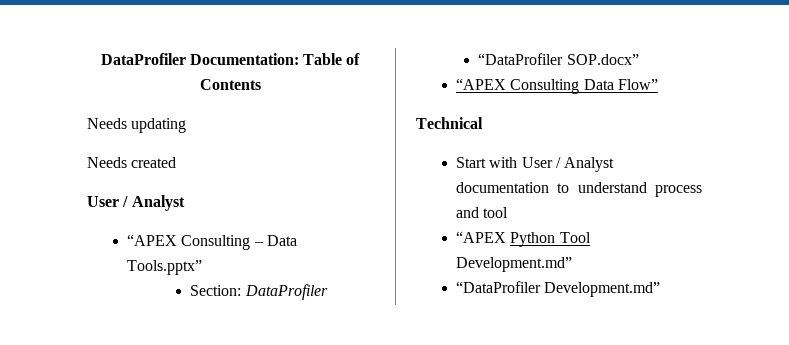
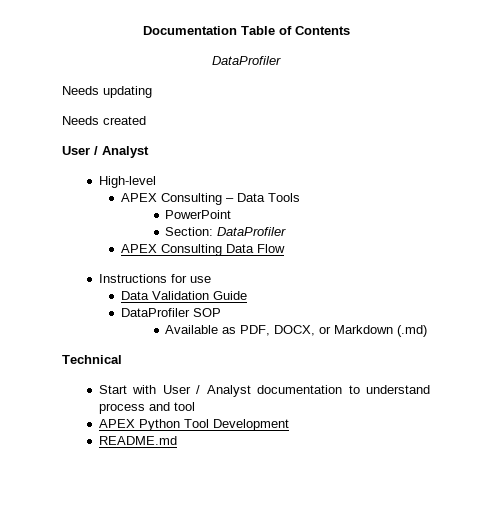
[100,53,299,65] DataProfiler Documentation: -> [142,26,237,35] Documentation
(261, 84) none -> [212,56,281,65] // DataProfiler
[127,234,178,246] “APEX -> [98,176,156,188] [120,193,157,202] High-level // APEX
[127,260,203,275] Tools.pptx” -> [267,193,300,202] [165,210,232,219] Tools // PowerPoint
[478,53,639,65] [456,78,658,94] “DataProfiler SOP.docx” // “APEX Consulting Data Flow” -> [120,244,285,256] [98,274,211,283] [120,291,247,300] [120,308,221,317] [165,325,428,337] APEX Consulting Data Flow // Instructions for use // Data Validation Guide // DataProfiler SOP // Available as PDF, DOCX, or Markdown (.md)
[456,231,507,243] “APEX -> [98,419,135,428] APEX
[456,257,573,272] [456,281,661,297] Development.md” // “DataProfiler Development.md” -> [212,419,289,431] [98,436,177,445] Development // README.md

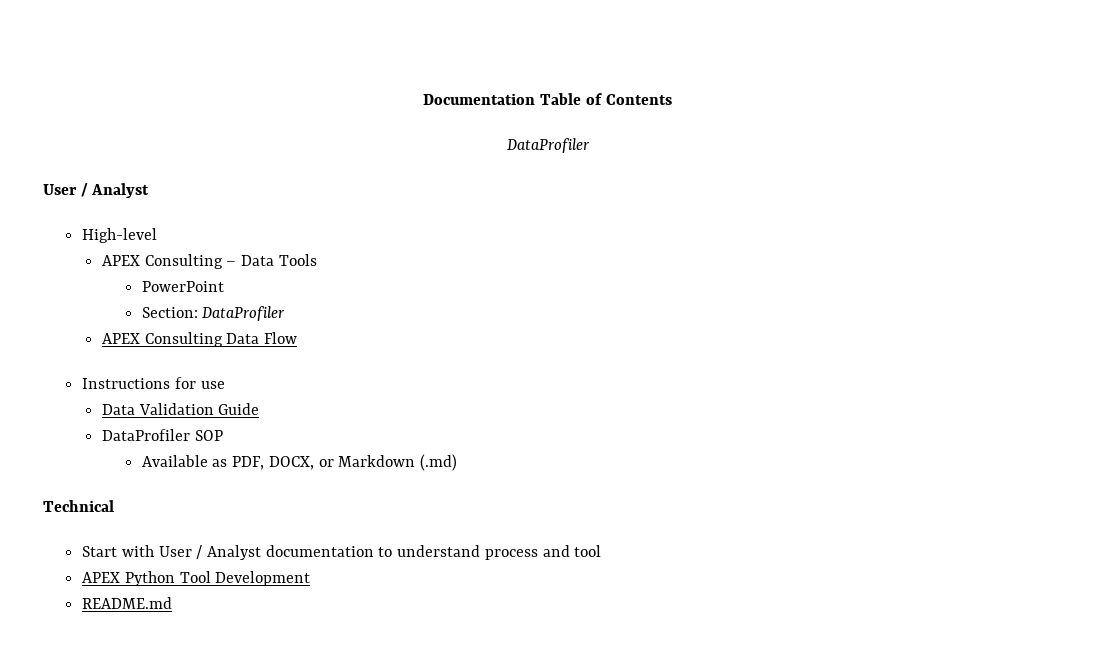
[62,86,152,98] [62,116,146,125] // Needs updating // Needs created -> (590, 145) none

